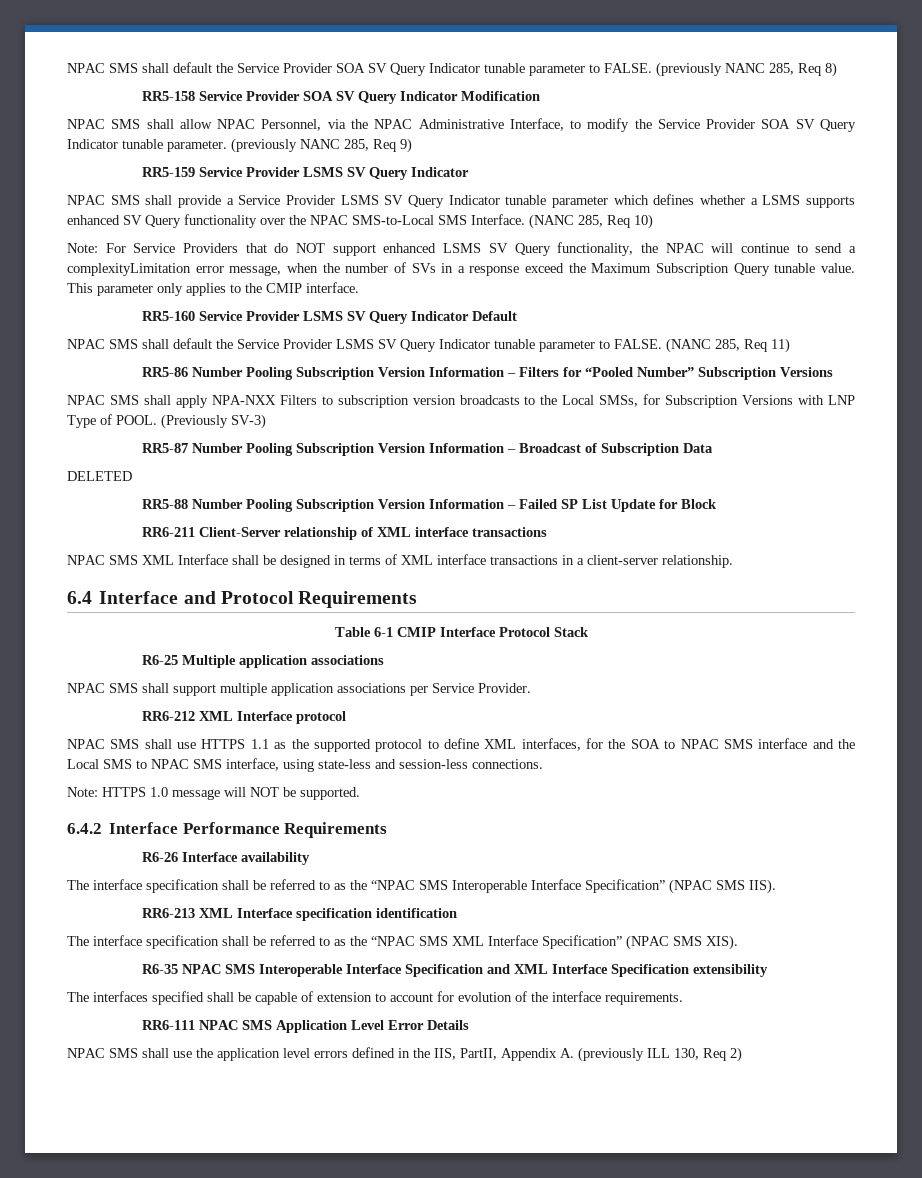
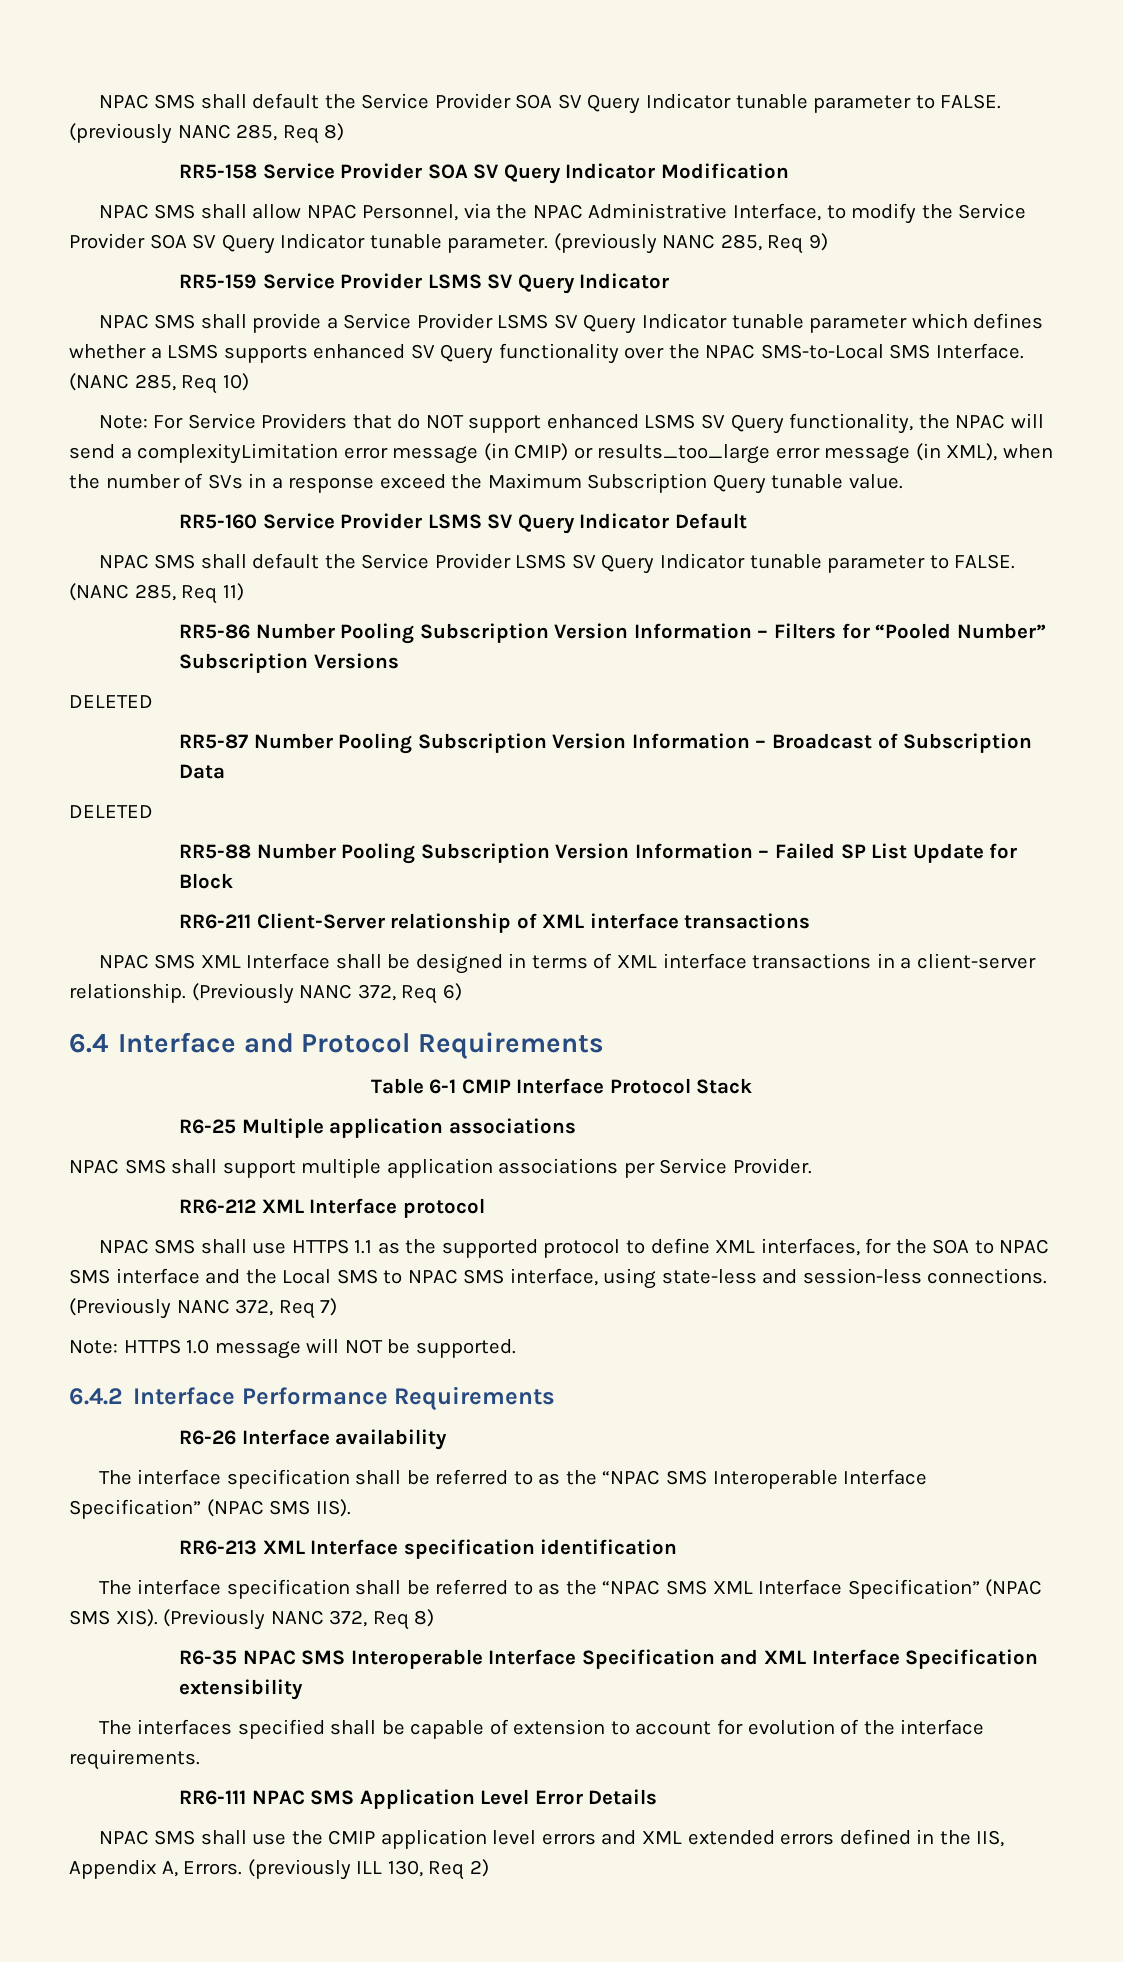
[740,243,808,253] continue to -> (1044, 420) none
[229,265,282,276] message, -> [392,443,998,464] message (in CMIP) or results_too_large error message (in XML),
[67,282,359,296] This parameter only applies to the CMIP interface. -> (903, 481) none
[67,394,856,408] [67,414,266,429] NPAC SMS shall apply NPA-NXX Filters to subscription version broadcasts to the Local SMSs, for Subscription Versions with LNP Type of POOL. (Previously SV-3) -> [69,695,153,708] DELETED
(733, 561) none -> [191,983,462,1004] (Previously NANC 372, Req 6)
(543, 764) none -> [69,1298,338,1319] (Previously NANC 372, Req 7)
(738, 942) none -> [163,1609,435,1630] (Previously NANC 372, Req 8)
(213, 1053) none -> [328,1830,376,1845] CMIP
(348, 1054) none -> [601,1830,835,1845] and XML extended errors
[460,1048,574,1061] PartII, Appendix A. -> [69,1859,243,1879] Appendix A, Errors.

